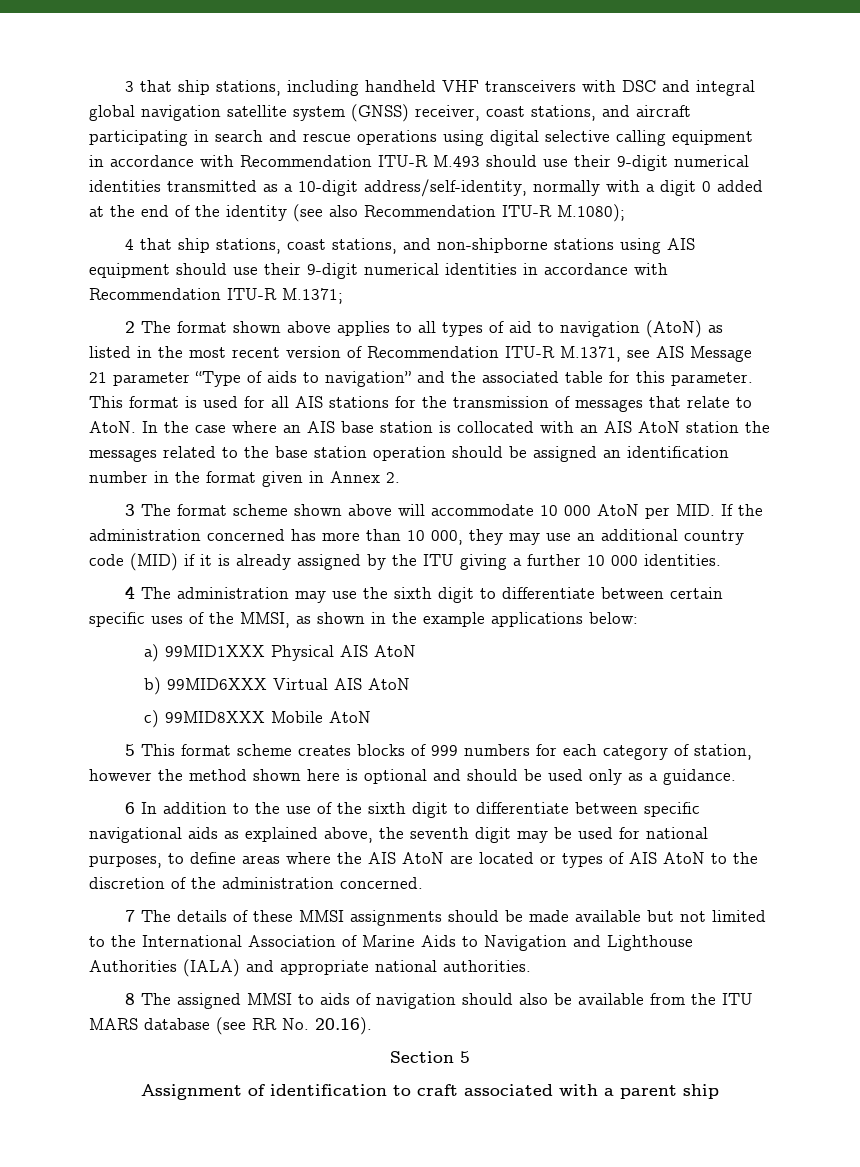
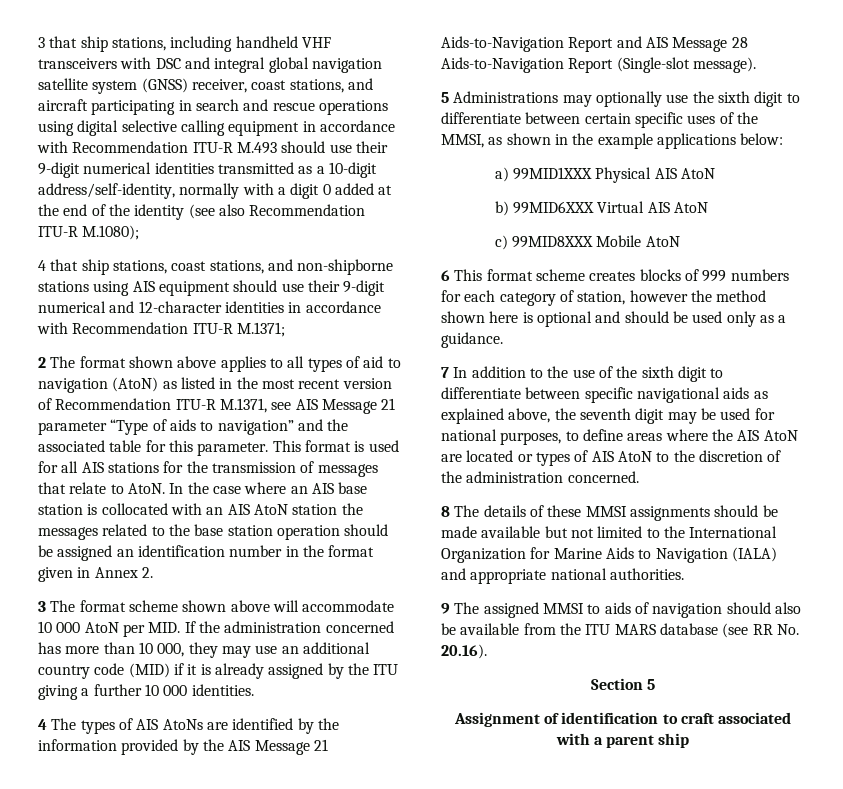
(439, 269) none -> [109,301,222,313] and 12-character
[177,587,327,603] administration may -> [80,718,339,734] [38,739,328,755] [441,36,748,52] [441,57,756,73] [441,91,662,107] types of AIS AtoNs are identified by the information provided by the AIS Message 21 Aids-to-Navigation Report and AIS Message 28 Aids-to-Navigation Report (Single-slot message). // 5 Administrations may optionally
[125,744,136,756] 5 -> [441,270,450,281] 6
[125,802,136,814] 6 -> [441,367,449,378] 7
[125,910,136,922] 7 -> [441,506,450,517] 8
[248,935,357,947] Association of -> [441,547,551,563] Organization for
[573,935,693,951] [89,960,177,972] and Lighthouse Authorities -> (728, 555) none
[125,993,136,1005] 8 -> [441,603,450,614] 9

